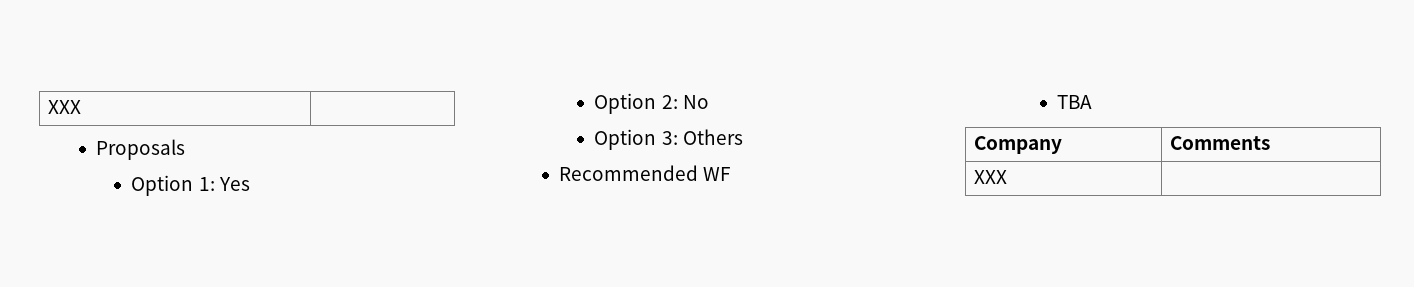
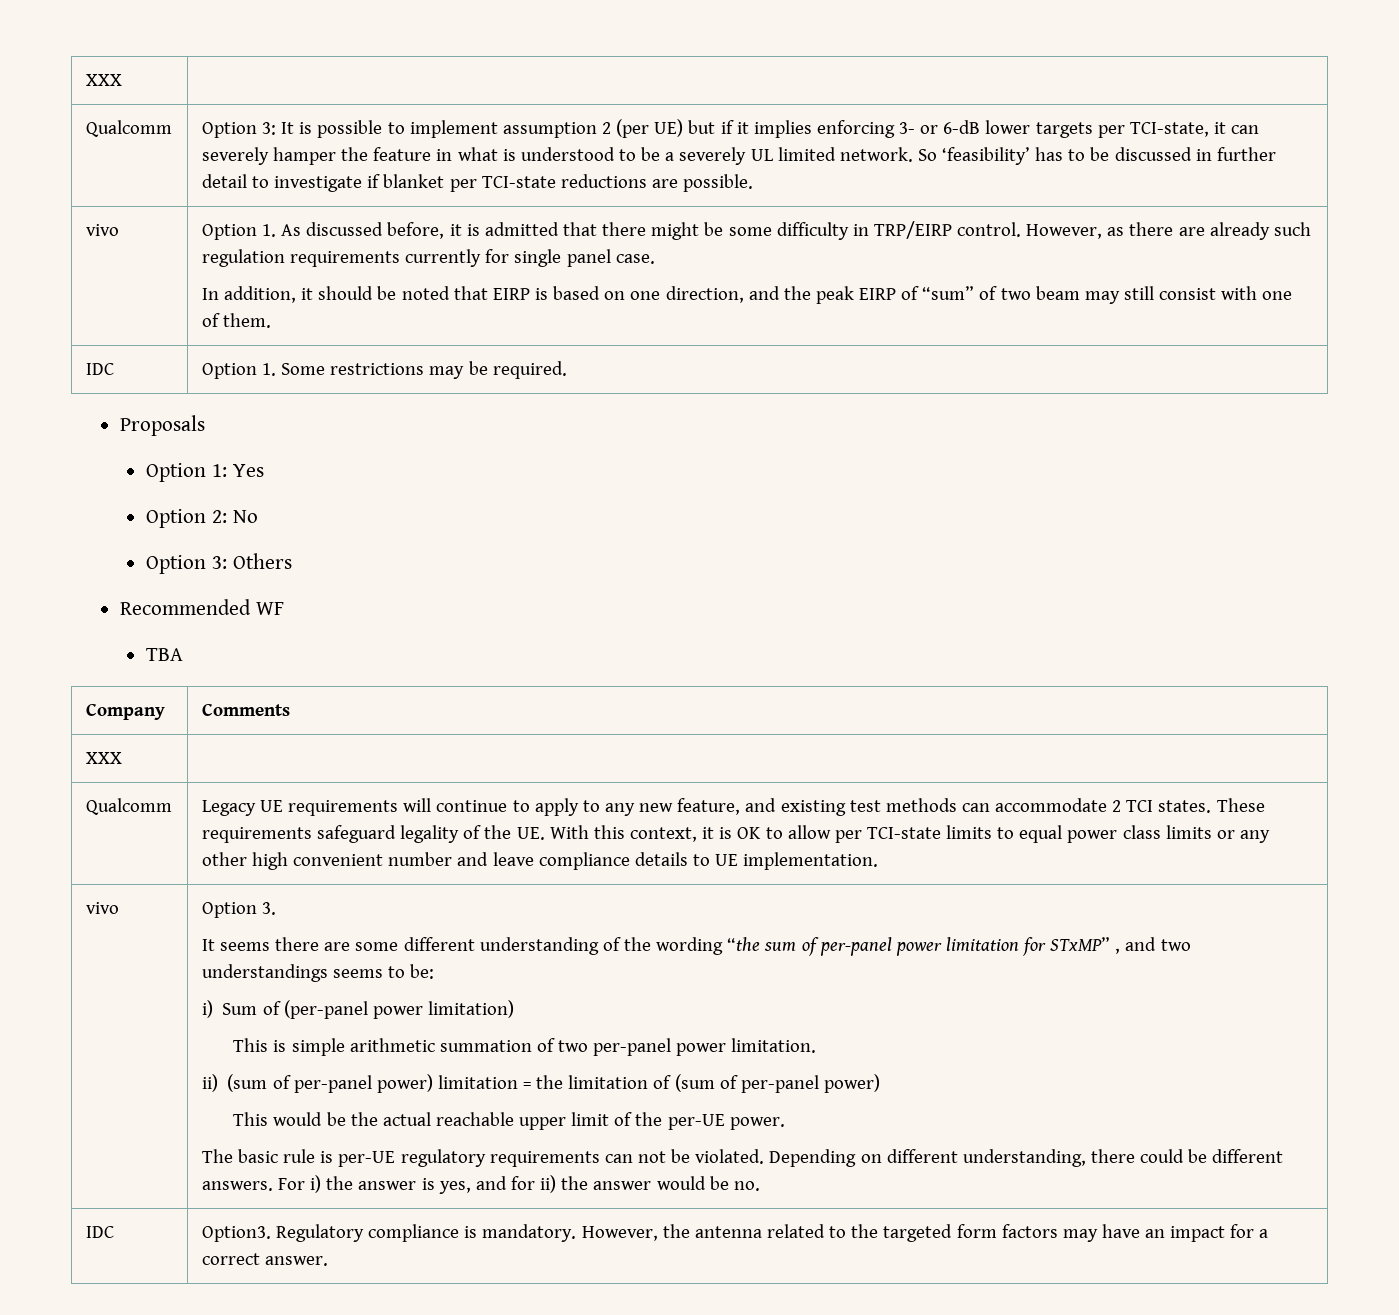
[47,100,81,114] XXX | -> [85,74,122,86] [85,120,172,137] [201,119,1260,138] [201,147,1276,165] [201,174,754,192] [85,224,119,236] [201,221,1311,240] [201,249,655,267] [201,286,1293,304] [201,313,272,328] [85,363,114,375] [201,361,567,379] XXX | // Qualcomm | Option 3: It is possible to implement assumption 2 (per UE) but if it implies enforcing 3- or 6-dB lower targets per TCI-state, it can severely hamper the feature in what is understood to be a severely UL limited network. So ‘feasibility’ has to be discussed in further detail to investigate if blanket per TCI-state reductions are possible. // vivo | Option 1. As discussed before, it is admitted that there might be some difficulty in TRP/EIRP control. However, as there are already such regulation requirements currently for single panel case. // In addition, it should be noted that EIRP is based on one direction, and the peak EIRP of “sum” of two beam may still consist with one of them. // IDC | Option 1. Some restrictions may be required.
(1007, 177) none -> [85,798,172,815] [201,798,1265,816] [201,825,1270,843] [201,852,879,870] [85,902,119,914] [201,902,277,918] [201,937,1191,956] [201,964,435,982] [201,1000,514,1019] [233,1038,817,1056] [201,1074,880,1093] [233,1112,785,1130] [201,1149,1284,1167] [201,1175,760,1194] [85,1226,114,1238] [201,1224,1269,1242] [201,1253,329,1266] // Qualcomm | Legacy UE requirements will continue to apply to any new feature, and existing test methods can accommodate 2 TCI states. These requirements safeguard legality of the UE. With this context, it is OK to allow per TCI-state limits to equal power class limits or any other high convenient number and leave compliance details to UE implementation. // vivo | Option 3. // It seems there are some different understanding of the wording “the sum of per-panel power limitation for STxMP” , and two understandings seems to be: // i) Sum of (per-panel power limitation) // This is simple arithmetic summation of two per-panel power limitation. // ii) (sum of per-panel power) limitation = the limitation of (sum of per-panel power) // This would be the actual reachable upper limit of the per-UE power. // The basic rule is per-UE regulatory requirements can not be violated. Depending on different understanding, there could be different answers. For i) the answer is yes, and for ii) the answer would be no. // IDC | Option3. Regulatory compliance is mandatory. However, the antenna related to the targeted form factors may have an impact for a correct answer.

